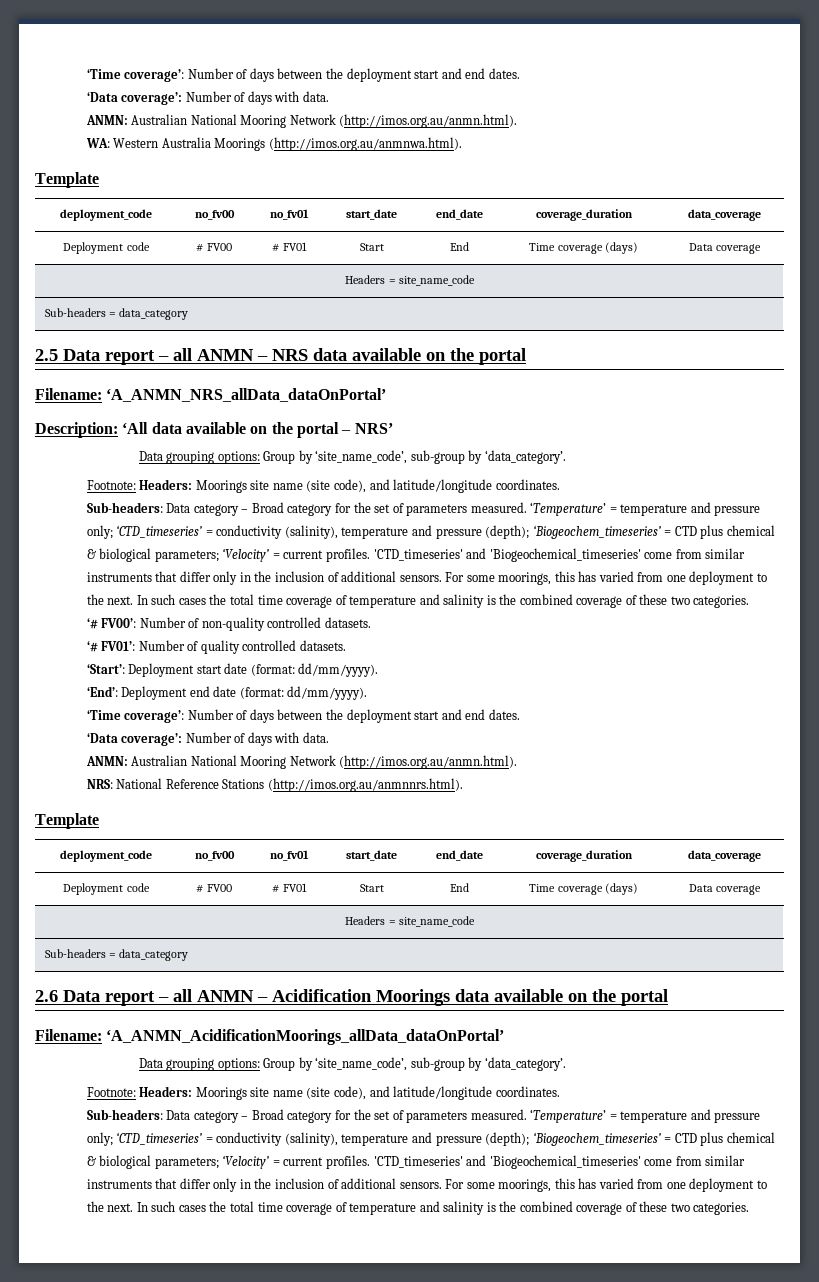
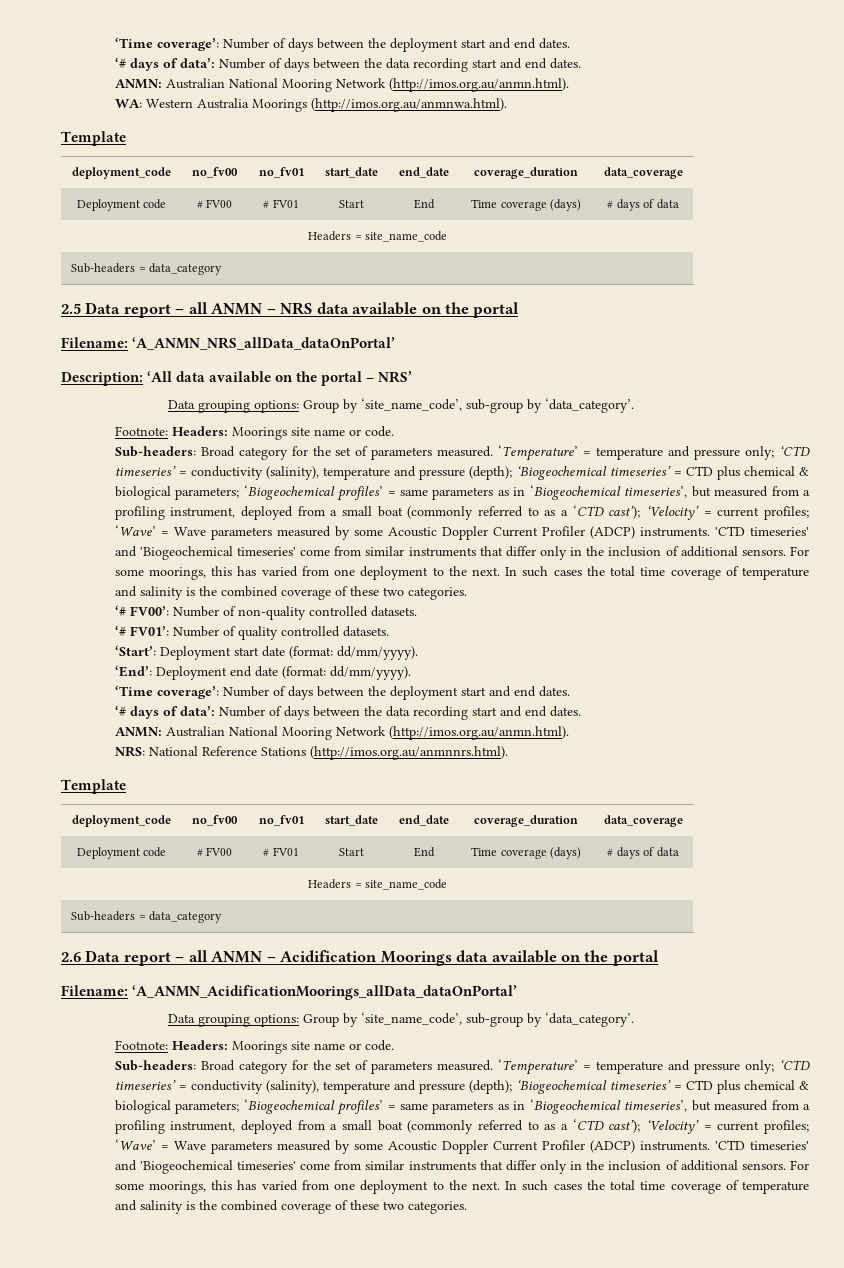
[86,91,329,105] ‘Data coverage’: Number of days with data. -> [114,57,581,72] ‘# days of data’: Number of days between the data recording start and end dates.
[688,243,762,254] Data coverage -> [607,199,679,211] # days of data
[306,479,560,493] [86,502,249,516] (site code), and latitude/longitude coordinates. // Sub-headers: Data category – -> [348,426,394,437] [114,446,196,457] or code. // Sub-headers:
[116,525,775,539] [86,548,641,562] ‘CTD_timeseries’ = conductivity (salinity), temperature and pressure (depth); ‘Biogeochem_timeseries’ = CTD plus chemical & biological parameters; ‘Velocity’ = current profiles. 'CTD_timeseries' and 'Biogeochemical_timeseries' -> [779,445,811,456] [114,465,810,480] [114,485,810,501] [114,505,809,520] [114,525,810,540] [114,546,296,560] ‘CTD timeseries’ = conductivity (salinity), temperature and pressure (depth); ‘Biogeochemical timeseries’ = CTD plus chemical & biological parameters; ‘Biogeochemical profiles’ = same parameters as in ‘Biogeochemical timeseries’, but measured from a profiling instrument, deployed from a small boat (commonly referred to as a ‘CTD cast’); ‘Velocity’ = current profiles; ‘Wave’ = Wave parameters measured by some Acoustic Doppler Current Profiler (ADCP) instruments. 'CTD timeseries' and 'Biogeochemical timeseries'
[86,732,329,746] ‘Data coverage’: Number of days with data. -> [114,705,581,720] ‘# days of data’: Number of days between the data recording start and end dates.
[688,884,762,895] Data coverage -> [607,847,679,859] # days of data
[306,1086,560,1100] [86,1109,249,1123] (site code), and latitude/longitude coordinates. // Sub-headers: Data category – -> [348,1040,394,1051] [114,1060,196,1071] or code. // Sub-headers:
[116,1132,775,1146] [86,1155,641,1169] ‘CTD_timeseries’ = conductivity (salinity), temperature and pressure (depth); ‘Biogeochem_timeseries’ = CTD plus chemical & biological parameters; ‘Velocity’ = current profiles. 'CTD_timeseries' and 'Biogeochemical_timeseries' -> [779,1059,811,1070] [114,1079,810,1094] [114,1099,810,1115] [114,1119,809,1134] [114,1139,810,1154] [114,1160,296,1174] ‘CTD timeseries’ = conductivity (salinity), temperature and pressure (depth); ‘Biogeochemical timeseries’ = CTD plus chemical & biological parameters; ‘Biogeochemical profiles’ = same parameters as in ‘Biogeochemical timeseries’, but measured from a profiling instrument, deployed from a small boat (commonly referred to as a ‘CTD cast’); ‘Velocity’ = current profiles; ‘Wave’ = Wave parameters measured by some Acoustic Doppler Current Profiler (ADCP) instruments. 'CTD timeseries' and 'Biogeochemical timeseries'

